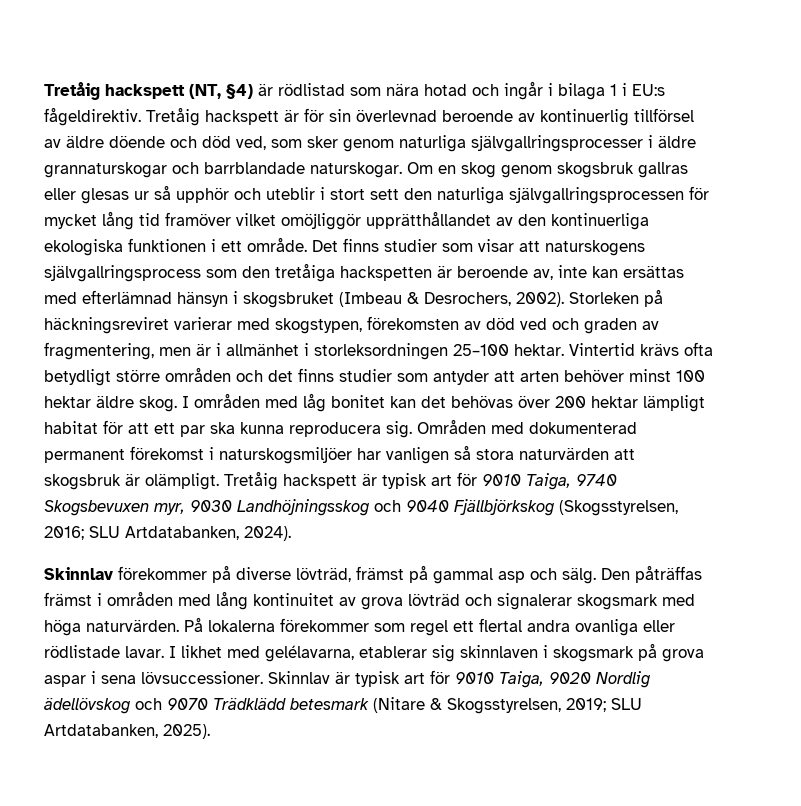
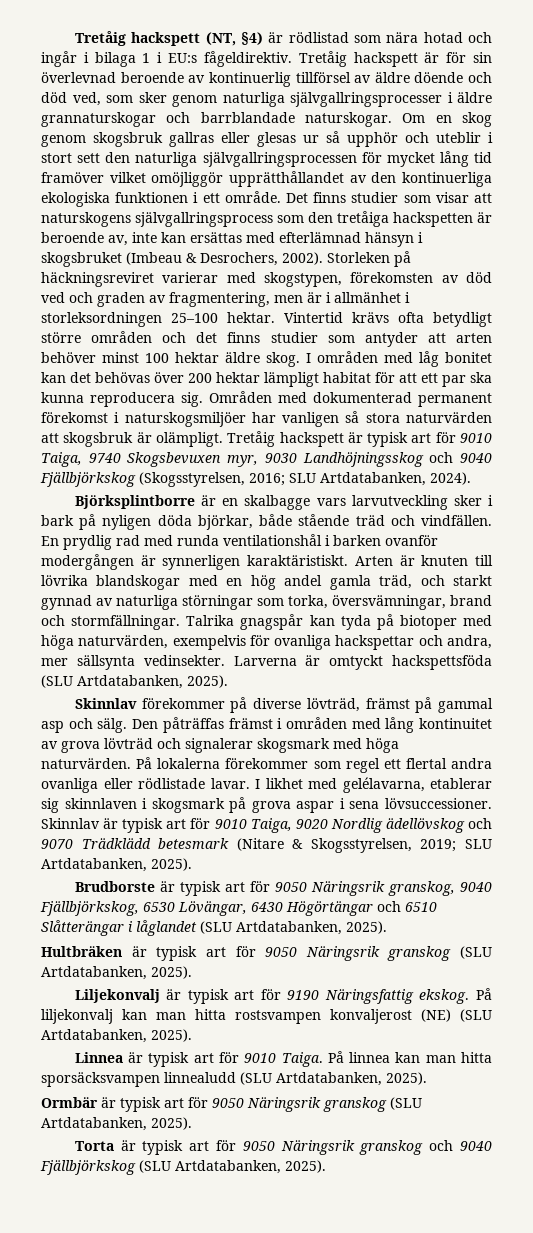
(291, 533) none -> [74,495,493,510] [41,514,493,530] [41,534,438,550] [41,554,493,570] [41,575,493,590] [41,595,492,610] [41,614,492,630] [41,635,492,650] [41,655,492,670] [41,675,228,689] // Björksplintborre är en skalbagge vars larvutveckling sker i bark på nyligen döda björkar, både stående träd och vindfällen. En prydlig rad med runda ventilationshål i barken ovanför modergången är synnerligen karaktäristiskt. Arten är knuten till lövrika blandskogar med en hög andel gamla träd, och starkt gynnad av naturliga störningar som torka, översvämningar, brand och stormfällningar. Talrika gnagspår kan tyda på biotoper med höga naturvärden, exempelvis för ovanliga hackspettar och andra, mer sällsynta vedinsekter. Larverna är omtyckt hackspettsföda (SLU Artdatabanken, 2025).
(210, 731) none -> [74,881,492,896] [40,901,437,916] [41,920,387,936] [41,946,492,961] [41,966,192,980] [74,988,492,1004] [41,1009,492,1024] [41,1029,192,1043] [74,1051,493,1067] [41,1072,427,1087] [41,1097,422,1112] [41,1117,192,1131] [74,1140,493,1155] [40,1160,326,1175] // Brudborste är typisk art för 9050 Näringsrik granskog, 9040 Fjällbjörkskog, 6530 Lövängar, 6430 Högörtängar och 6510 Slåtterängar i låglandet (SLU Artdatabanken, 2025). // Hultbräken är typisk art för 9050 Näringsrik granskog (SLU Artdatabanken, 2025). // Liljekonvalj är typisk art för 9190 Näringsfattig ekskog. På liljekonvalj kan man hitta rostsvampen konvaljerost (NE) (SLU Artdatabanken, 2025). // Linnea är typisk art för 9010 Taiga. På linnea kan man hitta sporsäcksvampen linnealudd (SLU Artdatabanken, 2025). // Ormbär är typisk art för 9050 Näringsrik granskog (SLU Artdatabanken, 2025). // Torta är typisk art för 9050 Näringsrik granskog och 9040 Fjällbjörkskog (SLU Artdatabanken, 2025).

